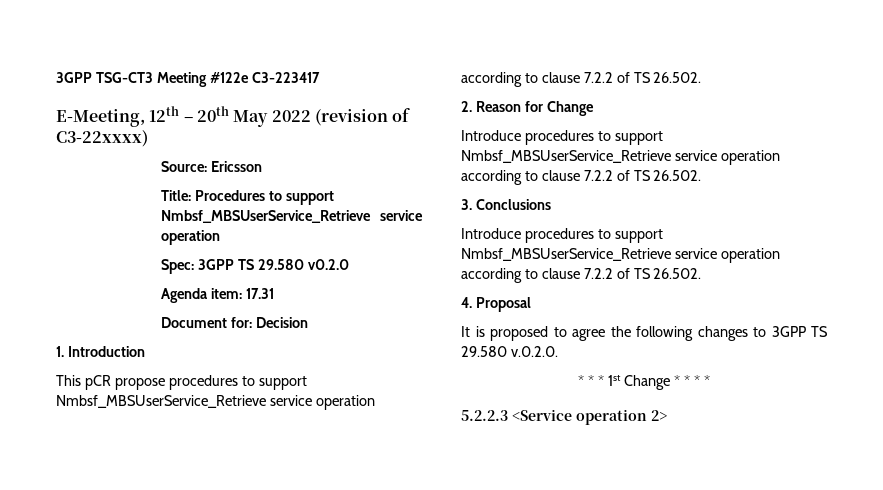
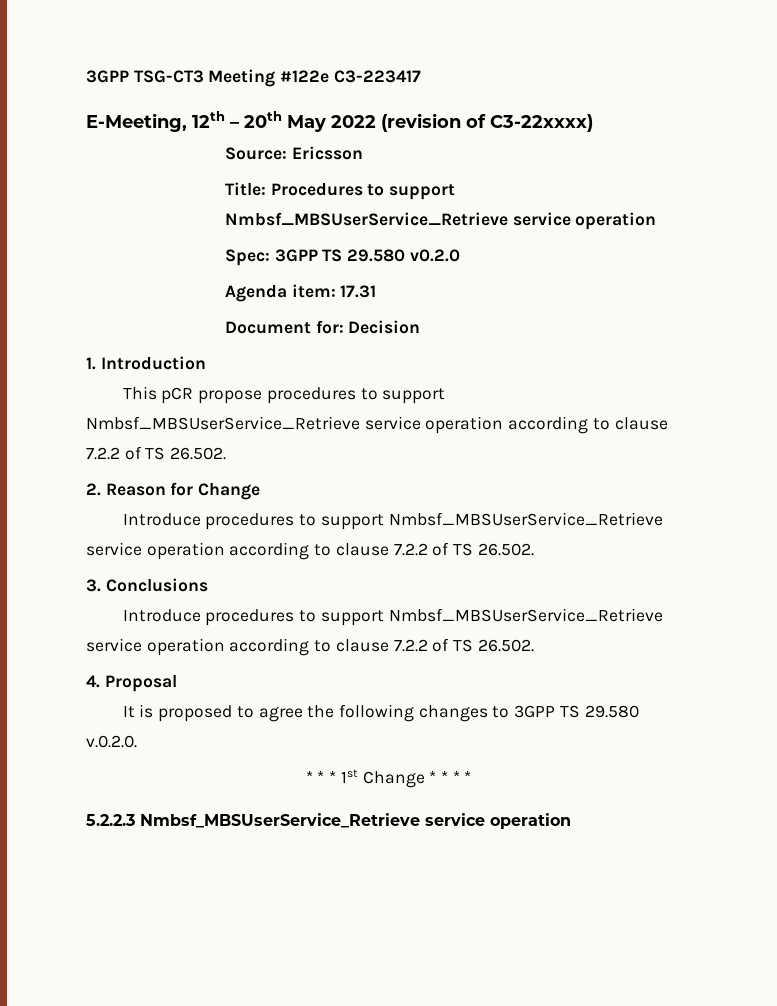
[512,409,667,425] <Service operation 2> -> [140,813,571,829] Nmbsf_MBSUserService_Retrieve service operation

